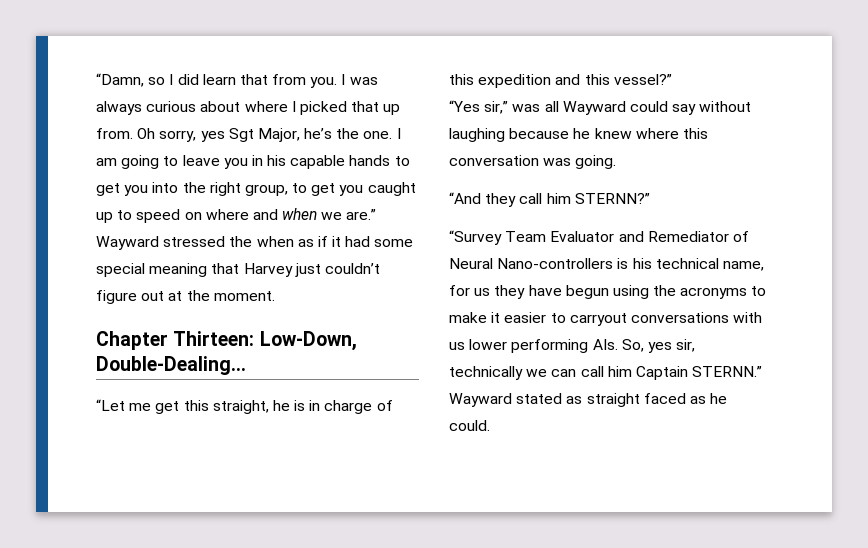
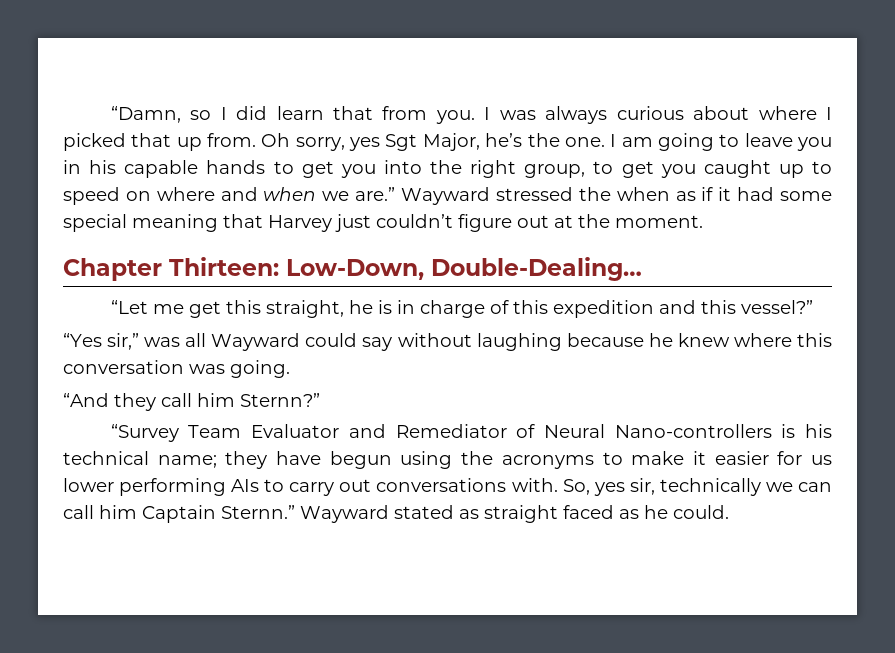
[574,193,650,204] STERNN?” -> [240,393,320,407] Sternn?”
[722,261,764,271] [449,285,491,296] name, for us -> [157,455,217,468] name;
[550,312,763,326] [449,339,618,353] to carryout conversations with us lower performing AIs. -> [777,451,833,465] [63,478,558,496] for us lower performing AIs to carry out conversations with.
[692,366,763,377] STERNN.” -> [221,505,295,519] Sternn.”

